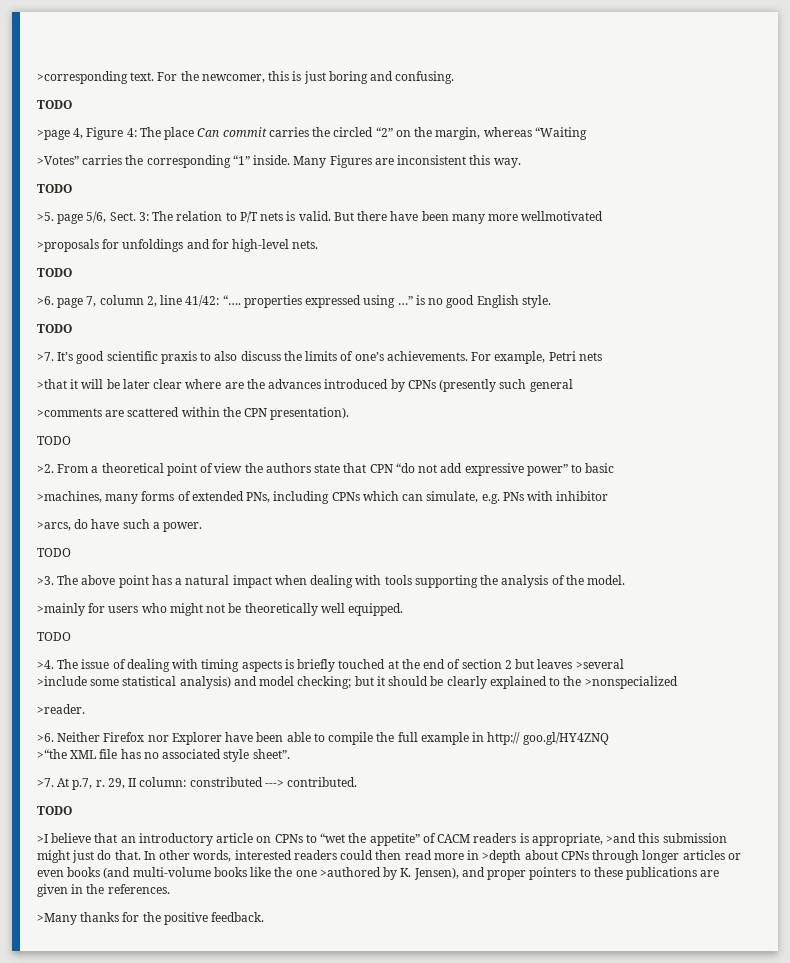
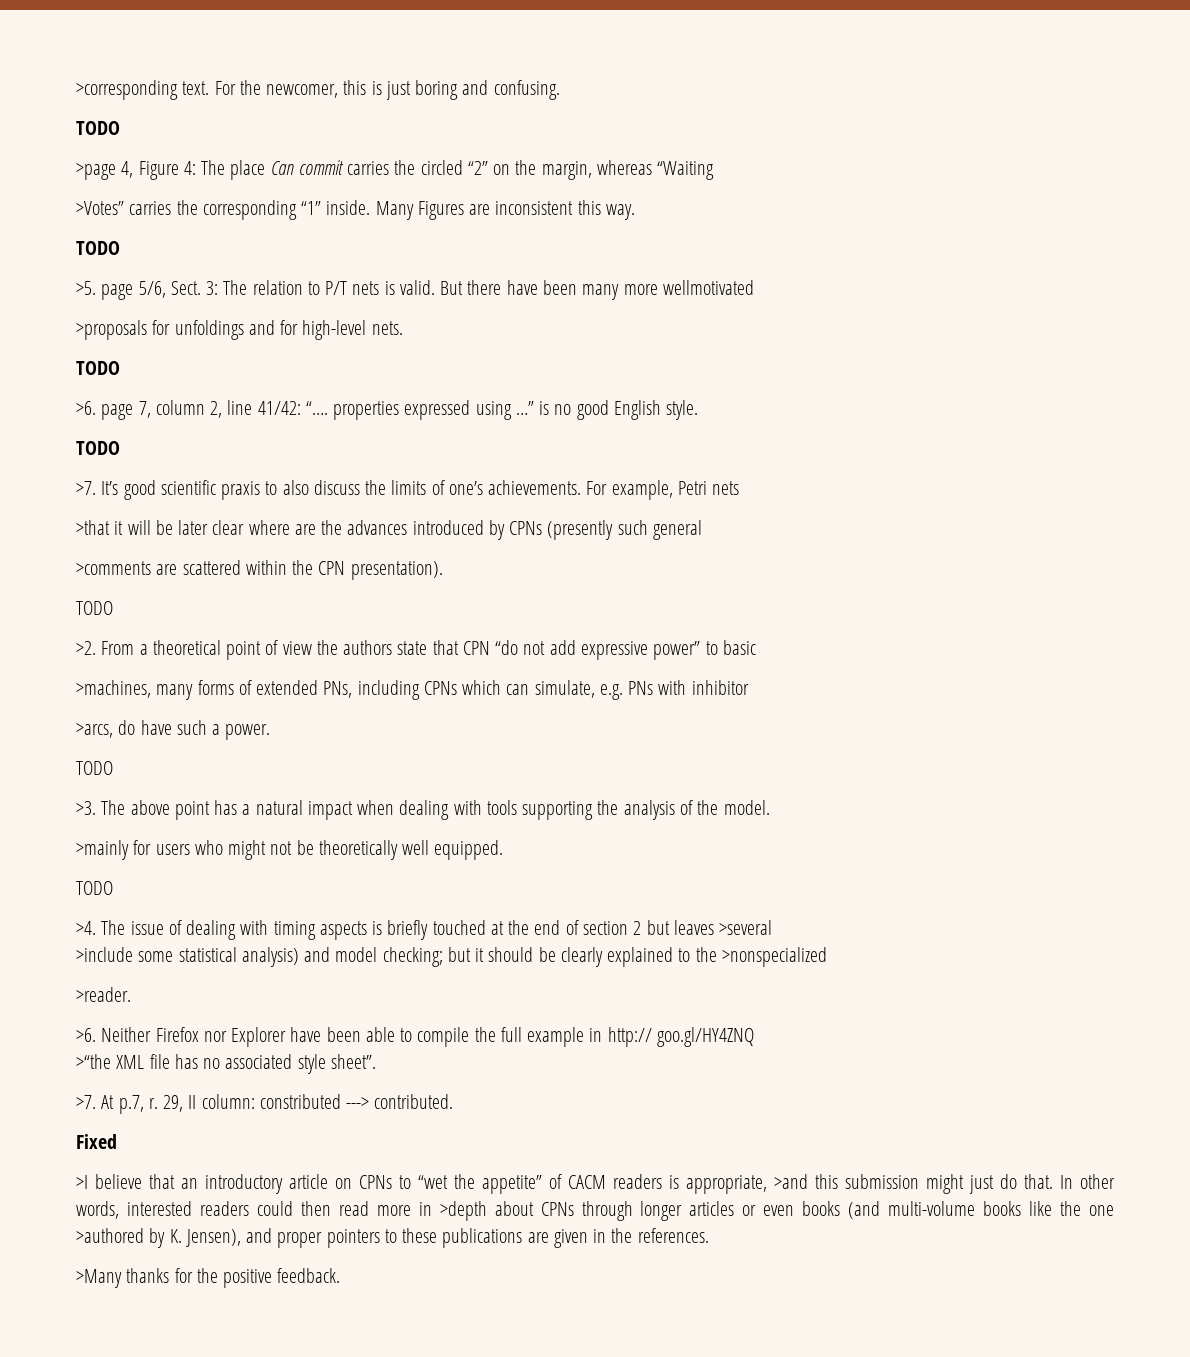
[37,806,72,815] TODO -> [76,1134,117,1149] Fixed

